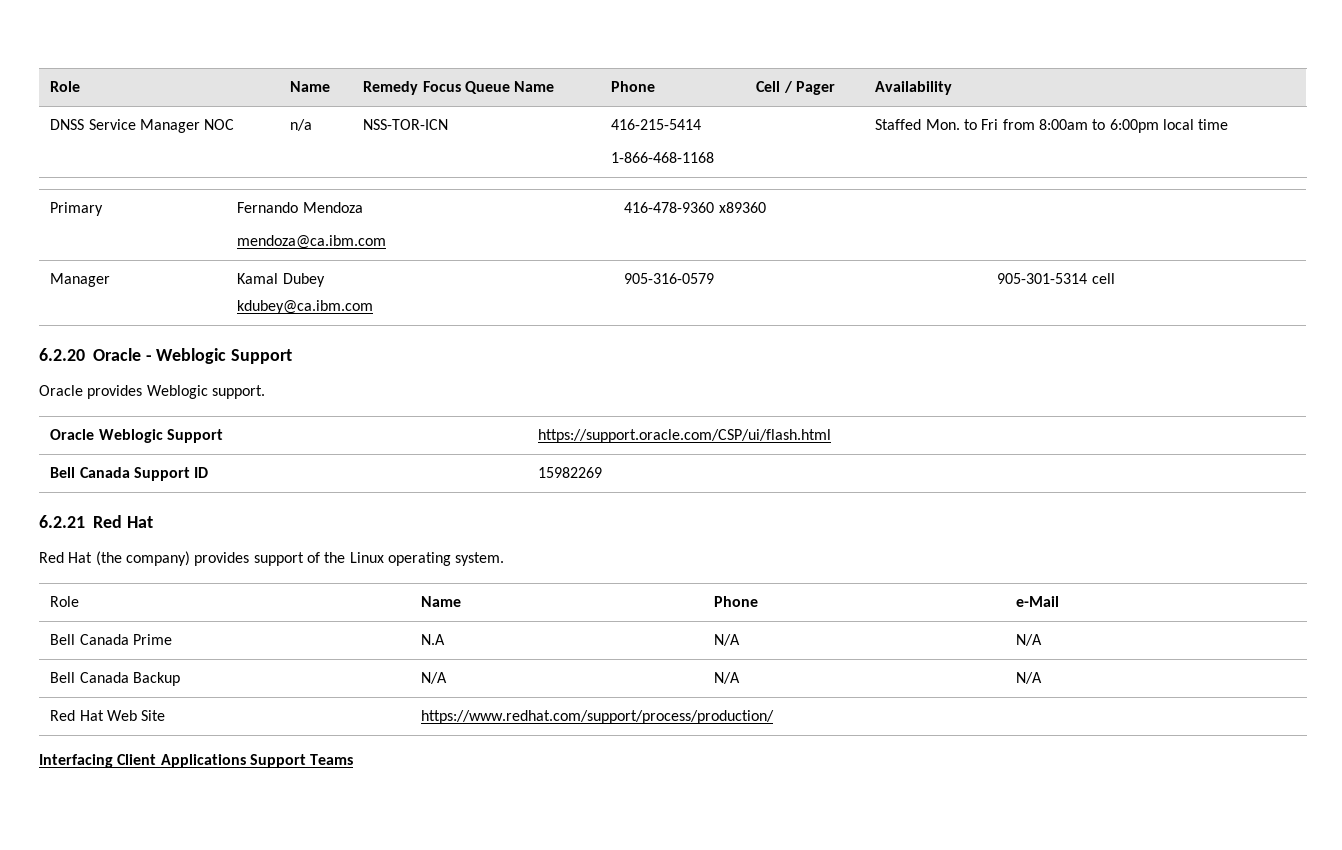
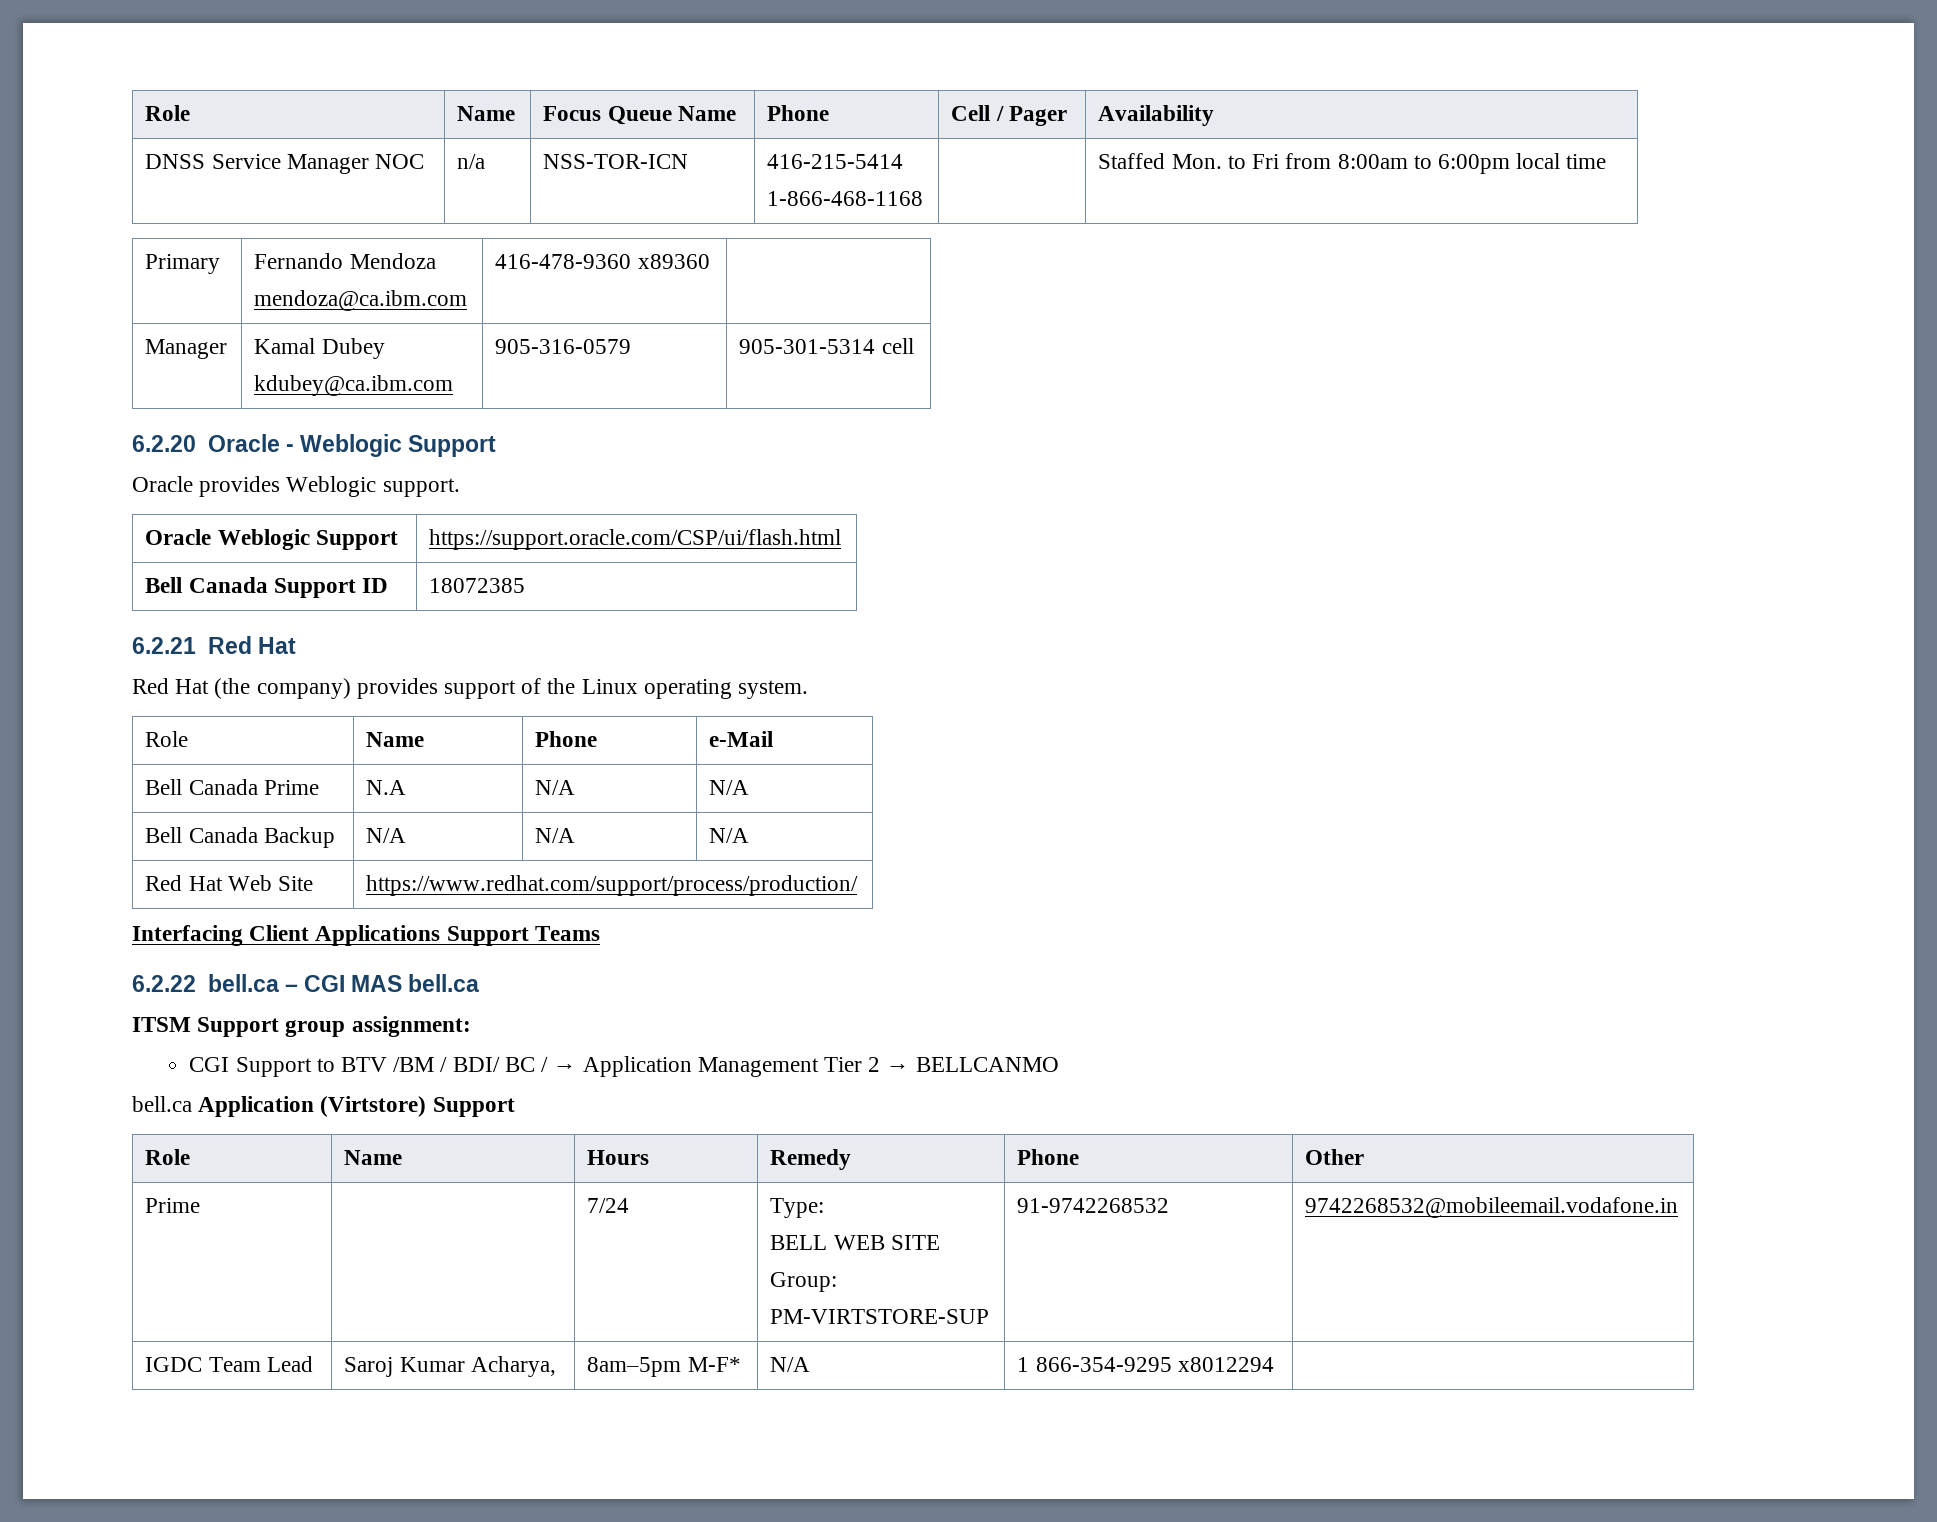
[50,81,81,92] [290,81,331,92] [363,81,419,95] Role | Name | Remedy -> [145,105,191,121] [457,106,516,121] Role | Name |
[538,467,603,478] 15982269 -> [429,578,526,593] 18072385
(354, 759) none -> [132,974,480,992] [132,1016,471,1037] [189,1056,1059,1077] [132,1096,515,1117] [145,1149,191,1165] [344,1150,403,1165] [587,1150,650,1165] [770,1149,852,1170] [1017,1149,1080,1165] [1305,1149,1365,1165] [145,1198,201,1213] [587,1198,630,1213] [770,1198,825,1218] [770,1235,940,1250] [770,1272,838,1292] [770,1309,990,1324] [1017,1198,1170,1213] [1305,1197,1679,1218] [145,1356,313,1372] [344,1356,556,1377] [587,1357,741,1377] [770,1357,811,1372] [1017,1357,1274,1372] // 6.2.22 bell.ca – CGI MAS bell.ca // ITSM Support group assignment: // CGI Support to BTV /BM / BDI/ BC / → Application Management Tier 2 → BELLCANMO // bell.ca Application (Virtstore) Support // Role | Name | Hours | Remedy | Phone | Other // Prime | | 7/24 | Type: // BELL WEB SITE // Group: // PM-VIRTSTORE-SUP | 91-9742268532 | 9742268532@mobileemail.vodafone.in // IGDC Team Lead | Saroj Kumar Acharya, | 8am–5pm M-F* | N/A | 1 866-354-9295 x8012294 |

